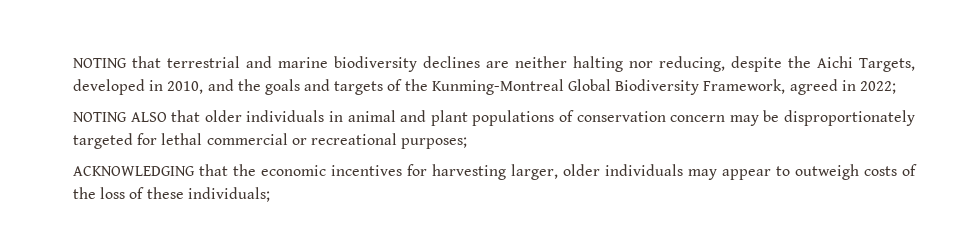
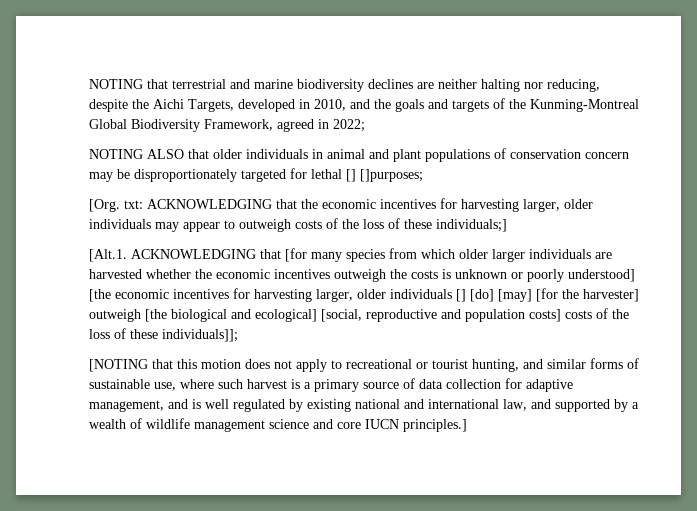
[206,133,468,149] commercial or recreational purposes; // -> [346,169,423,182] [89,199,143,212] [] []purposes; // [Org. txt:
[187,187,270,202] individuals; -> [436,219,507,232] [89,248,612,262] [89,269,635,282] [89,288,639,302] [89,308,629,322] [89,328,238,342] [89,358,639,372] [89,378,573,392] [89,399,639,412] [89,418,467,432] individuals;] // [Alt.1. ACKNOWLEDGING that [for many species from which older larger individuals are harvested whether the economic incentives outweigh the costs is unknown or poorly understood] [the economic incentives for harvesting larger, older individuals [] [do] [may] [for the harvester] outweigh [the biological and ecological] [social, reproductive and population costs] costs of the loss of these individuals]]; // [NOTING that this motion does not apply to recreational or tourist hunting, and similar forms of sustainable use, where such harvest is a primary source of data collection for adaptive management, and is well regulated by existing national and international law, and supported by a wealth of wildlife management science and core IUCN principles.]

